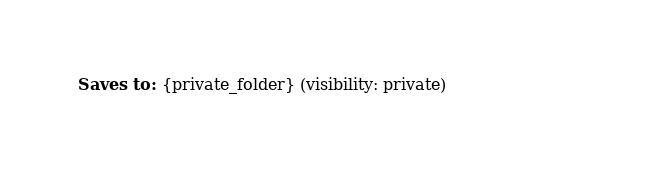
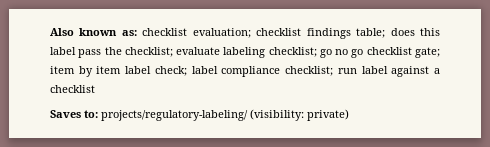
(78, 84) none -> [50,28,441,39] [50,47,440,58] [50,66,441,77] [50,85,95,93] Also known as: checklist evaluation; checklist findings table; does this label pass the checklist; evaluate labeling checklist; go no go checklist gate; item by item label check; label compliance checklist; run label against a checklist //
[162,77,295,94] {private_folder} -> [101,110,248,121] projects/regulatory-labeling/

